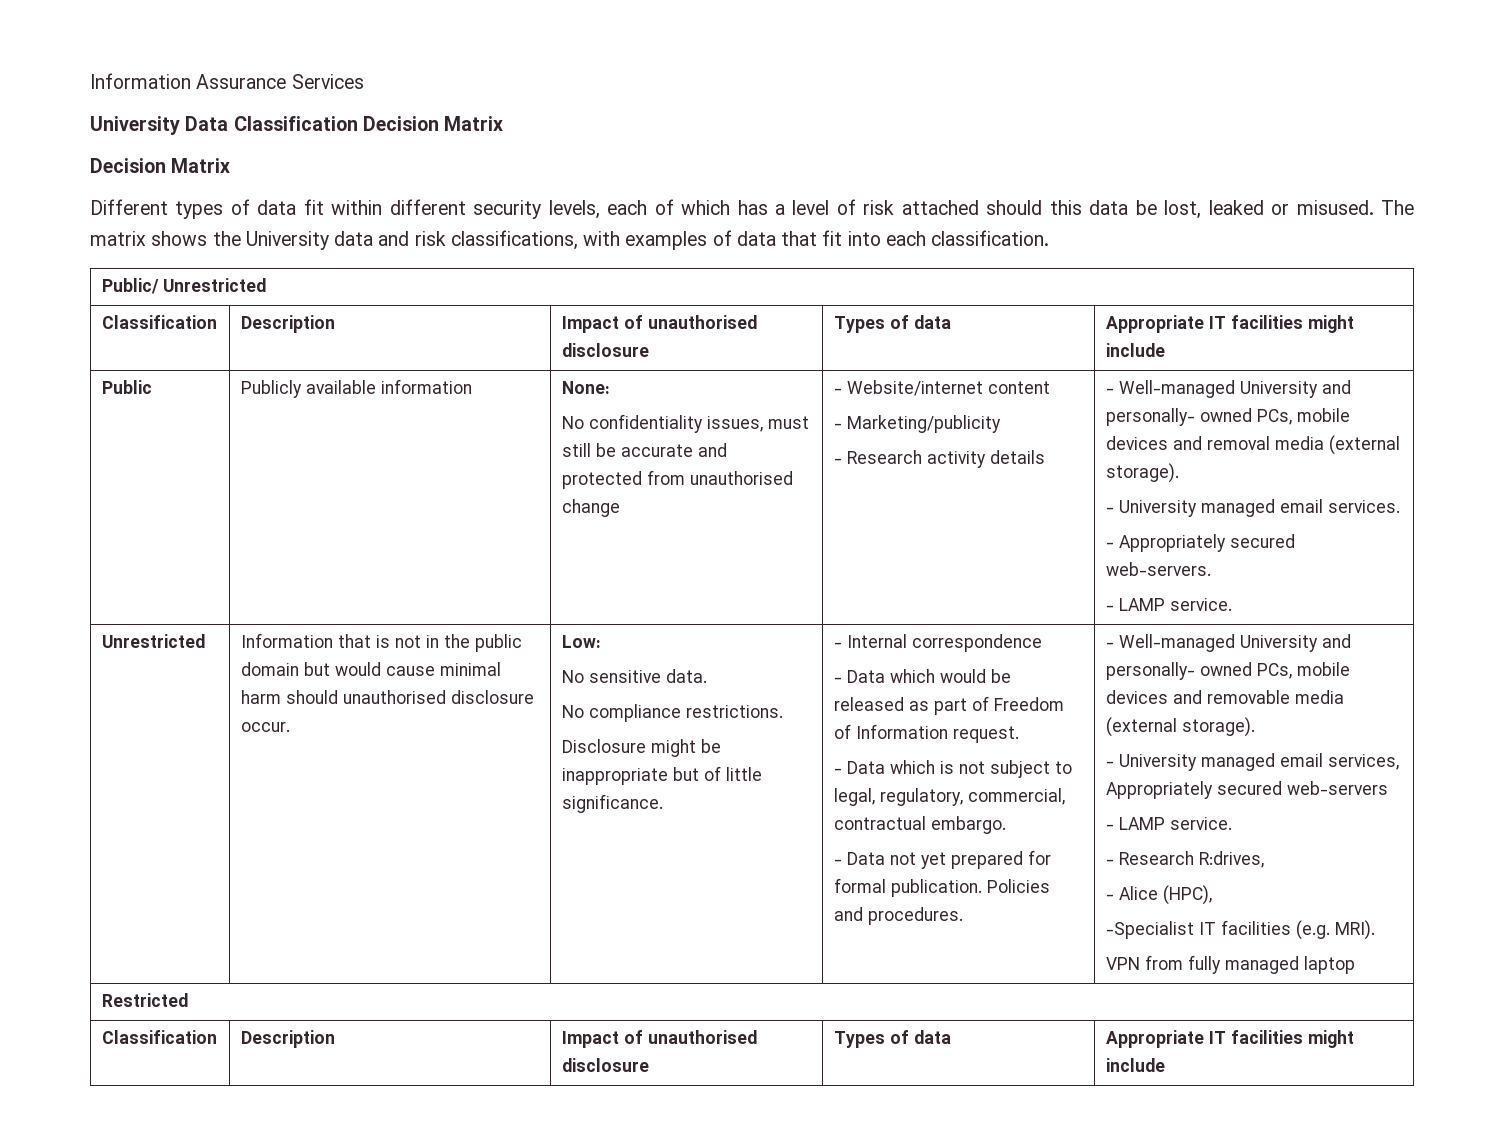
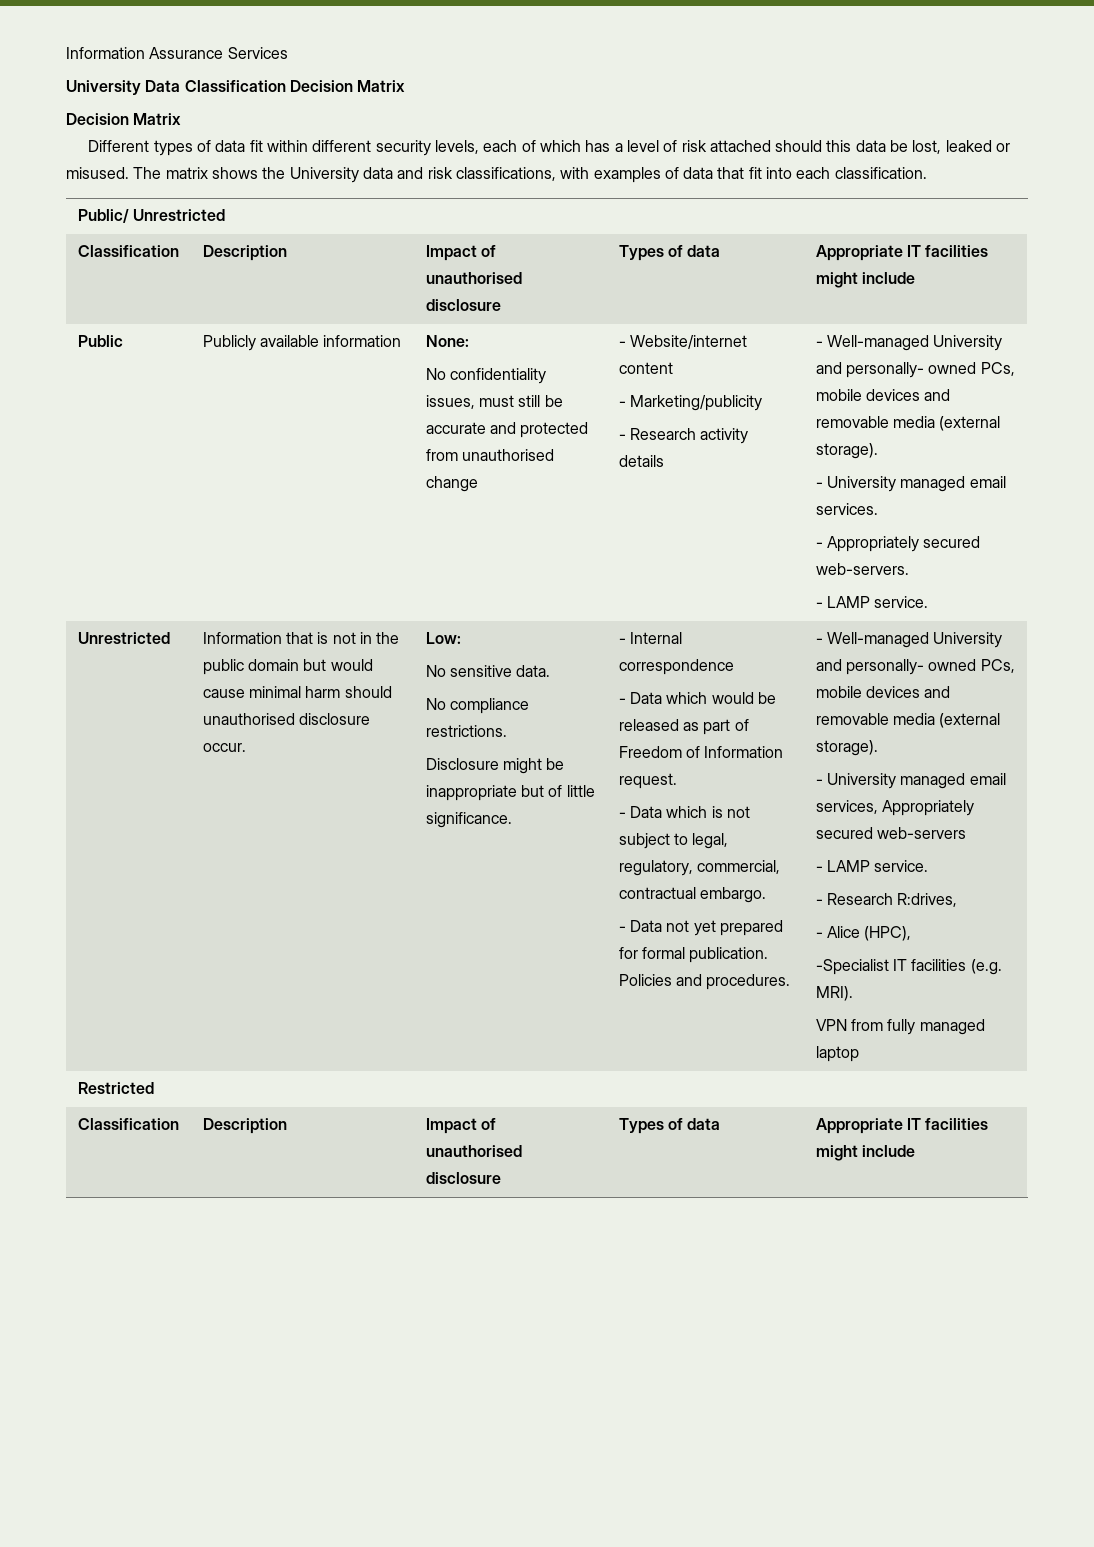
[1206,436,1270,450] removal -> [815,416,889,428] removable

